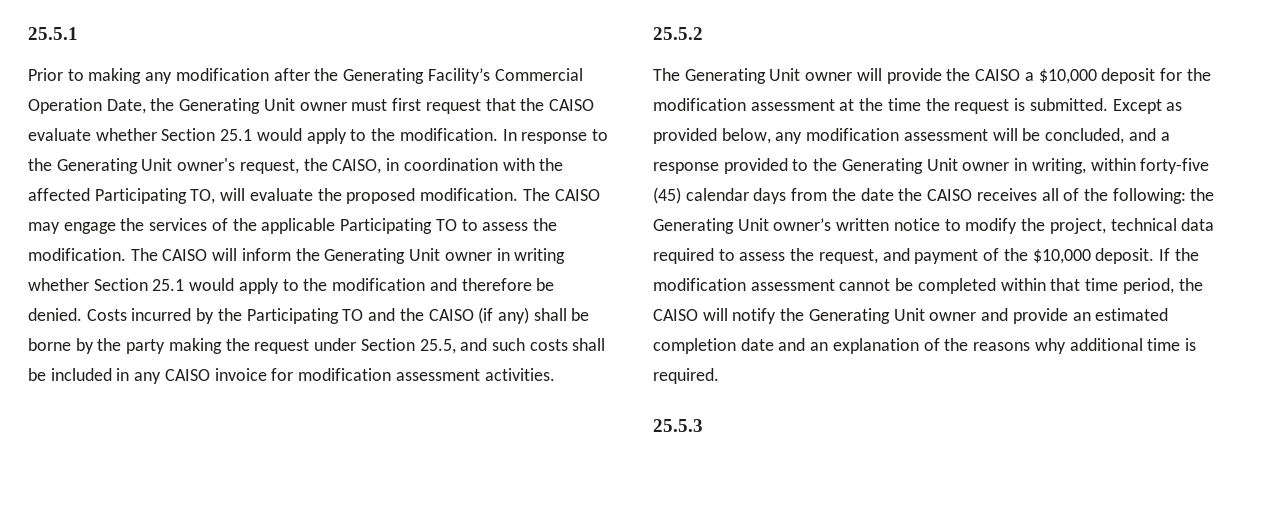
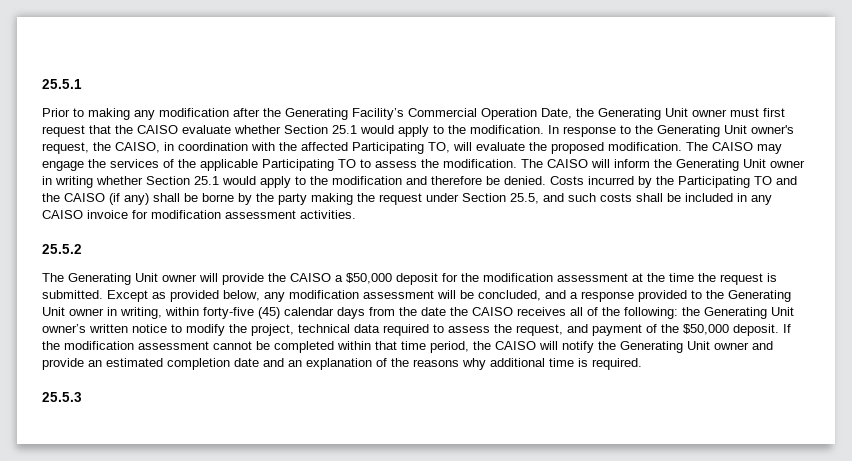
[1038,69,1097,84] $10,000 -> [346,273,392,284] $50,000
[1032,249,1091,264] $10,000 -> [683,324,729,335] $50,000

